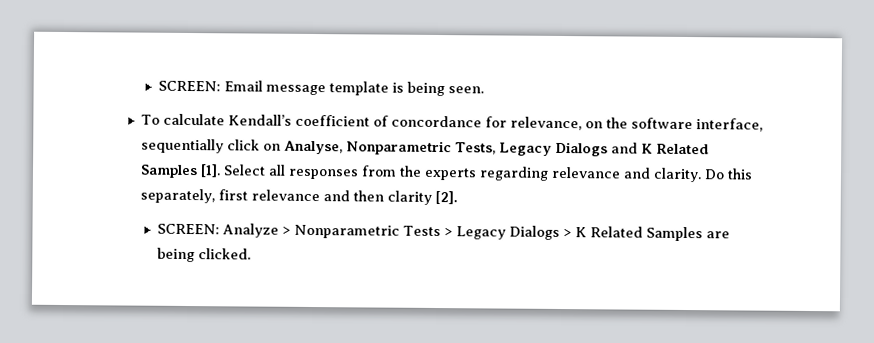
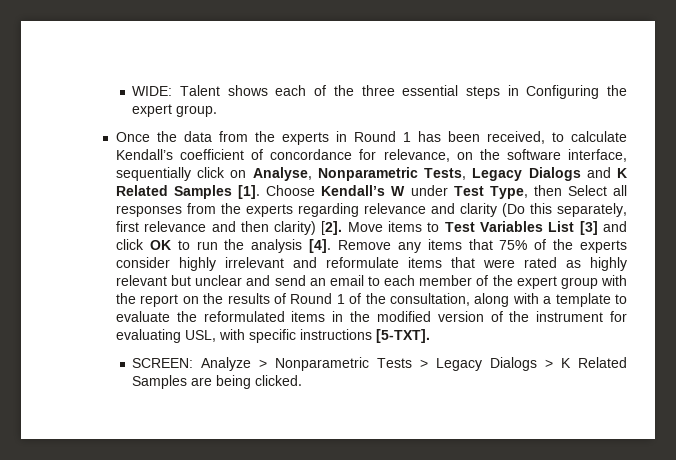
[158,80,485,97] [140,114,160,125] SCREEN: Email message template is being seen. // To -> [132,85,627,99] [132,104,218,117] [115,131,564,145] WIDE: Talent shows each of the three essential steps in Configuring the expert group. // Once the data from the experts in Round 1 has been received, to
(221, 171) none -> [266,185,562,199] Choose Kendall’s W under Test Type, then
[652,167,725,183] clarity. Do -> [459,203,525,217] clarity (Do
[386,190,432,205] clarity -> [274,221,317,235] clarity)
(458, 197) none -> [347,221,628,235] [115,239,628,253] [115,257,627,271] [115,275,627,289] [115,293,627,307] [115,311,628,322] [115,329,430,343] Move items to Test Variables List [3] and click OK to run the analysis [4]. Remove any items that 75% of the experts consider highly irrelevant and reformulate items that were rated as highly relevant but unclear and send an email to each member of the expert group with the report on the results of Round 1 of the consultation, along with a template to evaluate the reformulated items in the modified version of the instrument for evaluating USL, with specific instructions [5-TXT].

